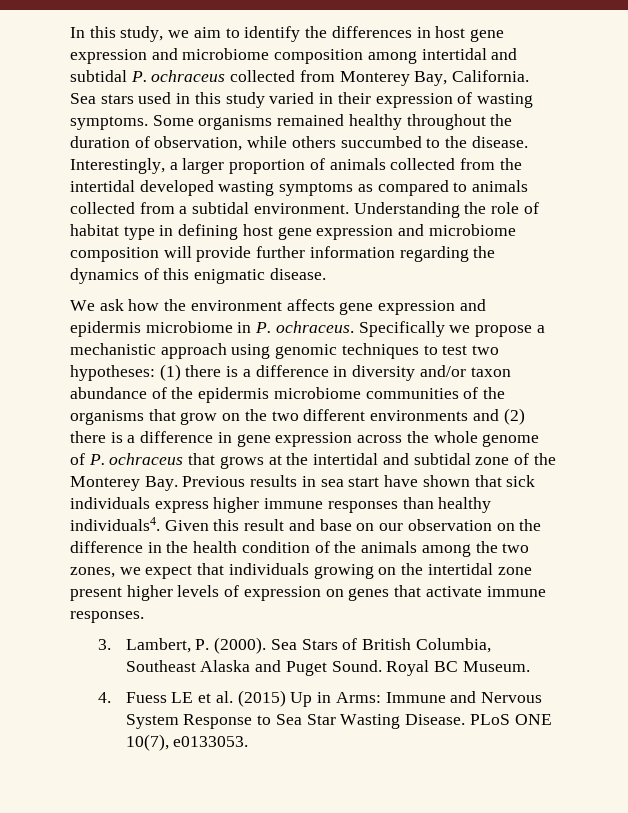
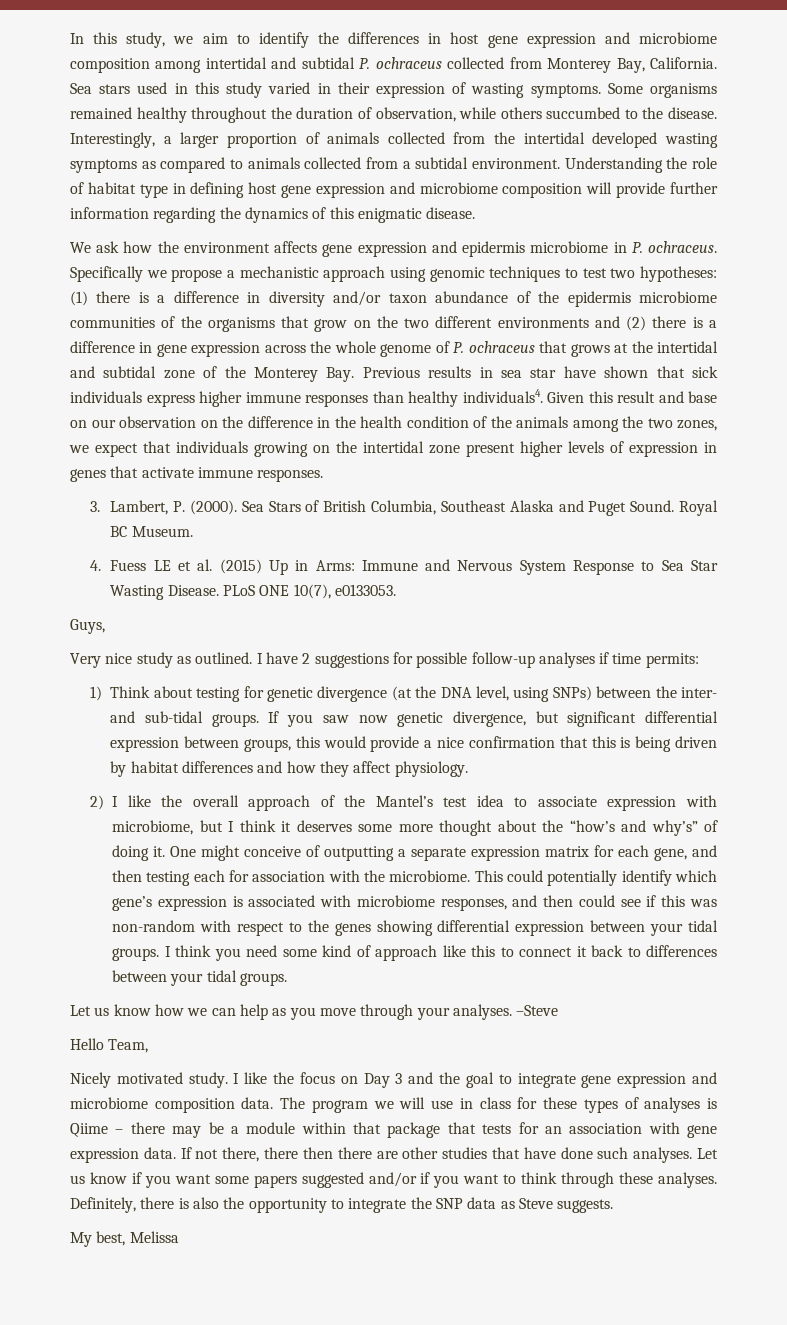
[348,477,380,487] start -> [530,368,557,378] star
[325,589,344,597] on -> [704,442,717,453] in
(249, 741) none -> [70,619,105,634] [70,652,699,668] [90,686,717,702] [110,711,718,727] [110,736,718,752] [110,761,468,777] [90,795,717,811] [112,820,718,836] [112,845,717,861] [112,870,717,886] [112,895,718,911] [112,920,719,936] [112,945,717,961] [112,970,288,986] [70,1004,559,1020] [70,1038,149,1053] [70,1072,717,1088] [70,1097,718,1113] [70,1122,717,1138] [70,1147,718,1163] [70,1172,717,1188] [70,1197,614,1213] [70,1231,179,1247] // Guys, // Very nice study as outlined. I have 2 suggestions for possible follow-up analyses if time permits: // 1) Think about testing for genetic divergence (at the DNA level, using SNPs) between the inter- and sub-tidal groups. If you saw now genetic divergence, but significant differential expression between groups, this would provide a nice confirmation that this is being driven by habitat differences and how they affect physiology. // 2) I like the overall approach of the Mantel’s test idea to associate expression with microbiome, but I think it deserves some more thought about the “how’s and why’s” of doing it. One might conceive of outputting a separate expression matrix for each gene, and then testing each for association with the microbiome. This could potentially identify which gene’s expression is associated with microbiome responses, and then could see if this was non-random with respect to the genes showing differential expression between your tidal groups. I think you need some kind of approach like this to connect it back to differences between your tidal groups. // Let us know how we can help as you move through your analyses. –Steve // Hello Team, // Nicely motivated study. I like the focus on Day 3 and the goal to integrate gene expression and microbiome composition data. The program we will use in class for these types of analyses is Qiime – there may be a module within that package that tests for an association with gene expression data. If not there, there then there are other studies that have done such analyses. Let us know if you want some papers suggested and/or if you want to think through these analyses. Definitely, there is also the opportunity to integrate the SNP data as Steve suggests. // My best, Melissa

